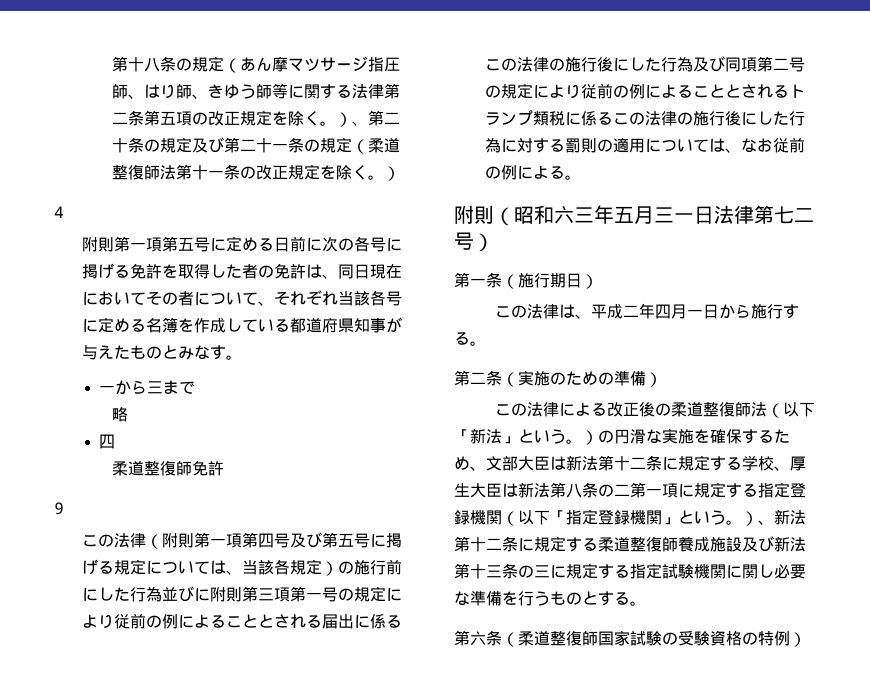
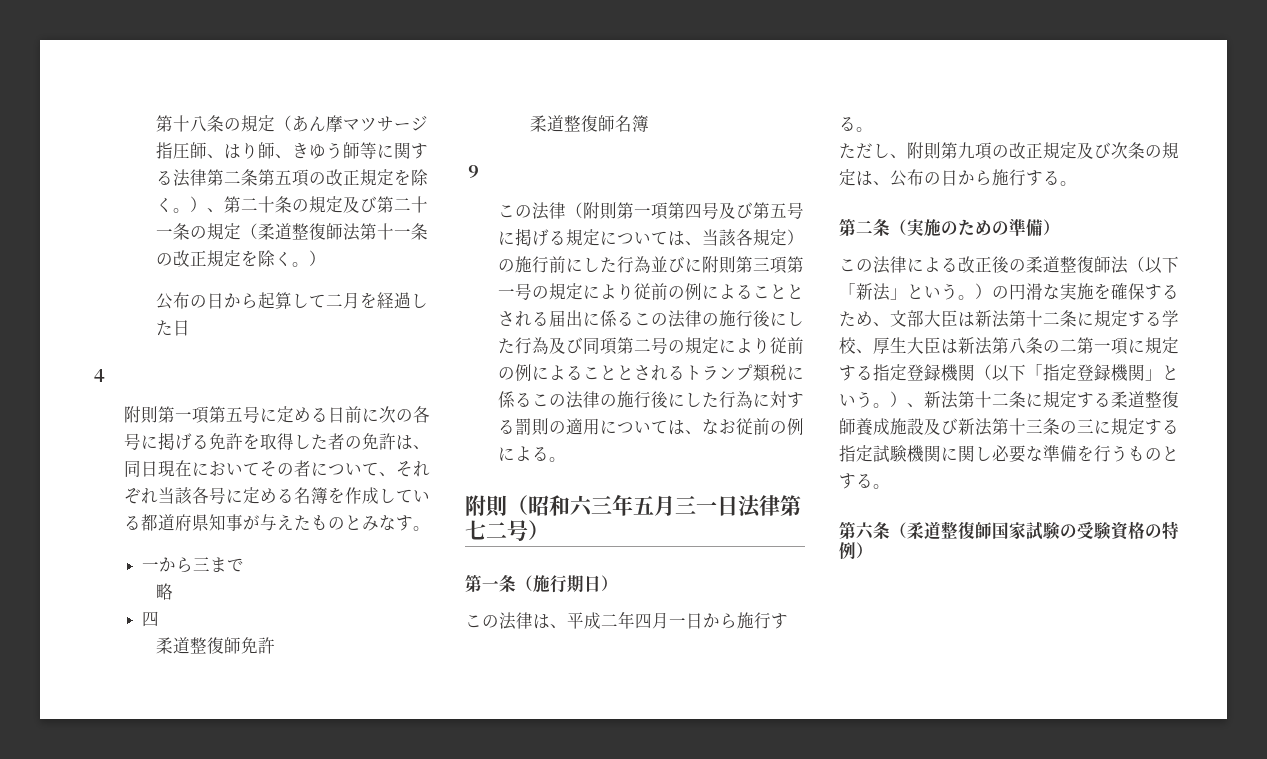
(401, 173) none -> [156,292,429,310] [156,320,191,336] // 公布の日から起算して二月を経過した日
(225, 468) none -> [530,115,650,132] // 柔道整復師名簿
(486, 343) none -> [839,142,1179,160] [839,169,1077,187] // ただし、附則第九項の改正規定及び次条の規定は、公布の日から施行する。

